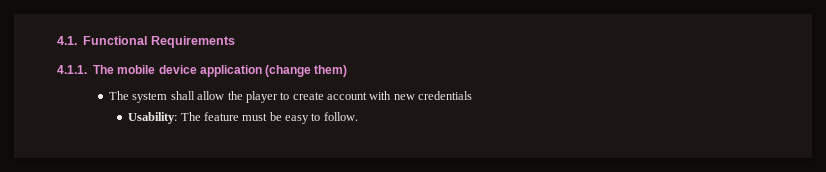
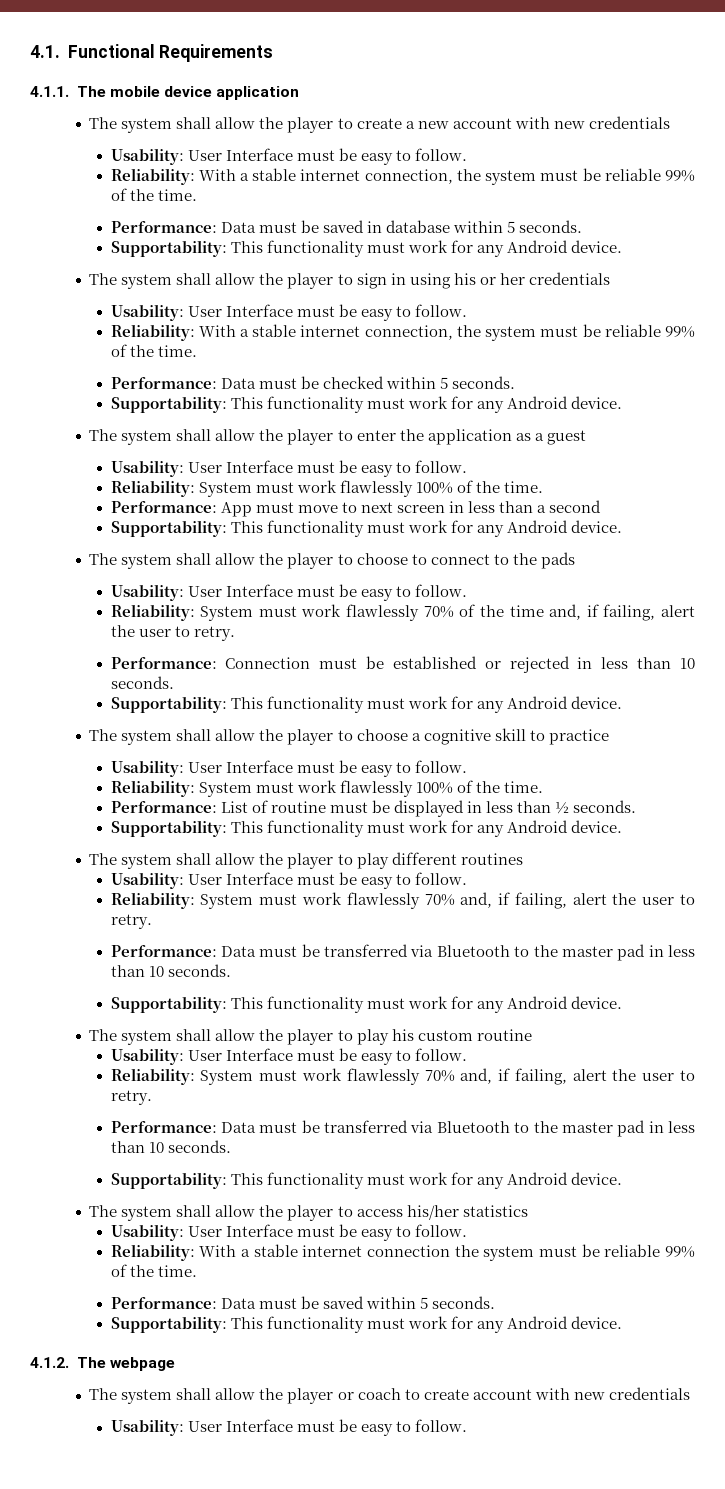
[265,65,348,77] (change them) -> (300, 93) none
[327,91,473,100] [128,112,358,124] account with new credentials // Usability: The feature must be easy to follow. -> [405,116,670,129] [110,148,467,165] [110,168,695,185] [110,188,197,201] [110,220,583,233] [110,240,622,257] [89,272,610,289] [110,304,467,321] [110,324,695,341] [110,344,197,357] [110,376,515,389] [110,396,622,413] [89,429,586,445] [110,460,467,477] [110,480,543,497] [110,500,602,517] [110,520,622,537] [89,552,575,569] [110,584,467,601] [110,604,695,621] [110,625,235,641] [110,656,695,673] [110,676,174,689] [110,696,622,713] [89,728,609,745] [110,760,467,777] [110,780,543,797] [110,800,637,817] [110,820,622,837] [89,852,523,869] [110,872,467,889] [110,892,695,909] [110,914,152,929] [110,944,695,961] [110,964,231,977] [110,996,622,1013] [89,1029,532,1045] [110,1048,467,1065] [110,1068,695,1085] [110,1090,152,1105] [110,1120,695,1137] [110,1140,231,1153] [110,1172,622,1189] [89,1205,528,1221] [110,1224,467,1241] [110,1244,696,1261] [110,1264,197,1277] [110,1296,495,1309] [110,1316,622,1333] [30,1357,175,1371] [89,1387,690,1404] [110,1419,467,1436] a new account with new credentials // Usability: User Interface must be easy to follow. // Reliability: With a stable internet connection, the system must be reliable 99% of the time. // Performance: Data must be saved in database within 5 seconds. // Supportability: This functionality must work for any Android device. // The system shall allow the player to sign in using his or her credentials // Usability: User Interface must be easy to follow. // Reliability: With a stable internet connection, the system must be reliable 99% of the time. // Performance: Data must be checked within 5 seconds. // Supportability: This functionality must work for any Android device. // The system shall allow the player to enter the application as a guest // Usability: User Interface must be easy to follow. // Reliability: System must work flawlessly 100% of the time. // Performance: App must move to next screen in less than a second // Supportability: This functionality must work for any Android device. // The system shall allow the player to choose to connect to the pads // Usability: User Interface must be easy to follow. // Reliability: System must work flawlessly 70% of the time and, if failing, alert the user to retry. // Performance: Connection must be established or rejected in less than 10 seconds. // Supportability: This functionality must work for any Android device. // The system shall allow the player to choose a cognitive skill to practice // Usability: User Interface must be easy to follow. // Reliability: System must work flawlessly 100% of the time. // Performance: List of routine must be displayed in less than ½ seconds. // Supportability: This functionality must work for any Android device. // The system shall allow the player to play different routines // Usability: User Interface must be easy to follow. // Reliability: System must work flawlessly 70% and, if failing, alert the user to retry. // Performance: Data must be transferred via Bluetooth to the master pad in less than 10 seconds. // Supportability: This functionality must work for any Android device. // The system shall allow the player to play his custom routine // Usability: User Interface must be easy to follow. // Reliability: System must work flawlessly 70% and, if failing, alert the user to retry. // Performance: Data must be transferred via Bluetooth to the master pad in less than 10 seconds. // Supportability: This functionality must work for any Android device. // The system shall allow the player to access his/her statistics // Usability: User Interface must be easy to follow. // Reliability: With a stable internet connection the system must be reliable 99% of the time. // Performance: Data must be saved within 5 seconds. // Supportability: This functionality must work for any Android device. // 4.1.2. The webpage // The system shall allow the player or coach to create account with new credentials // Usability: User Interface must be easy to follow.

